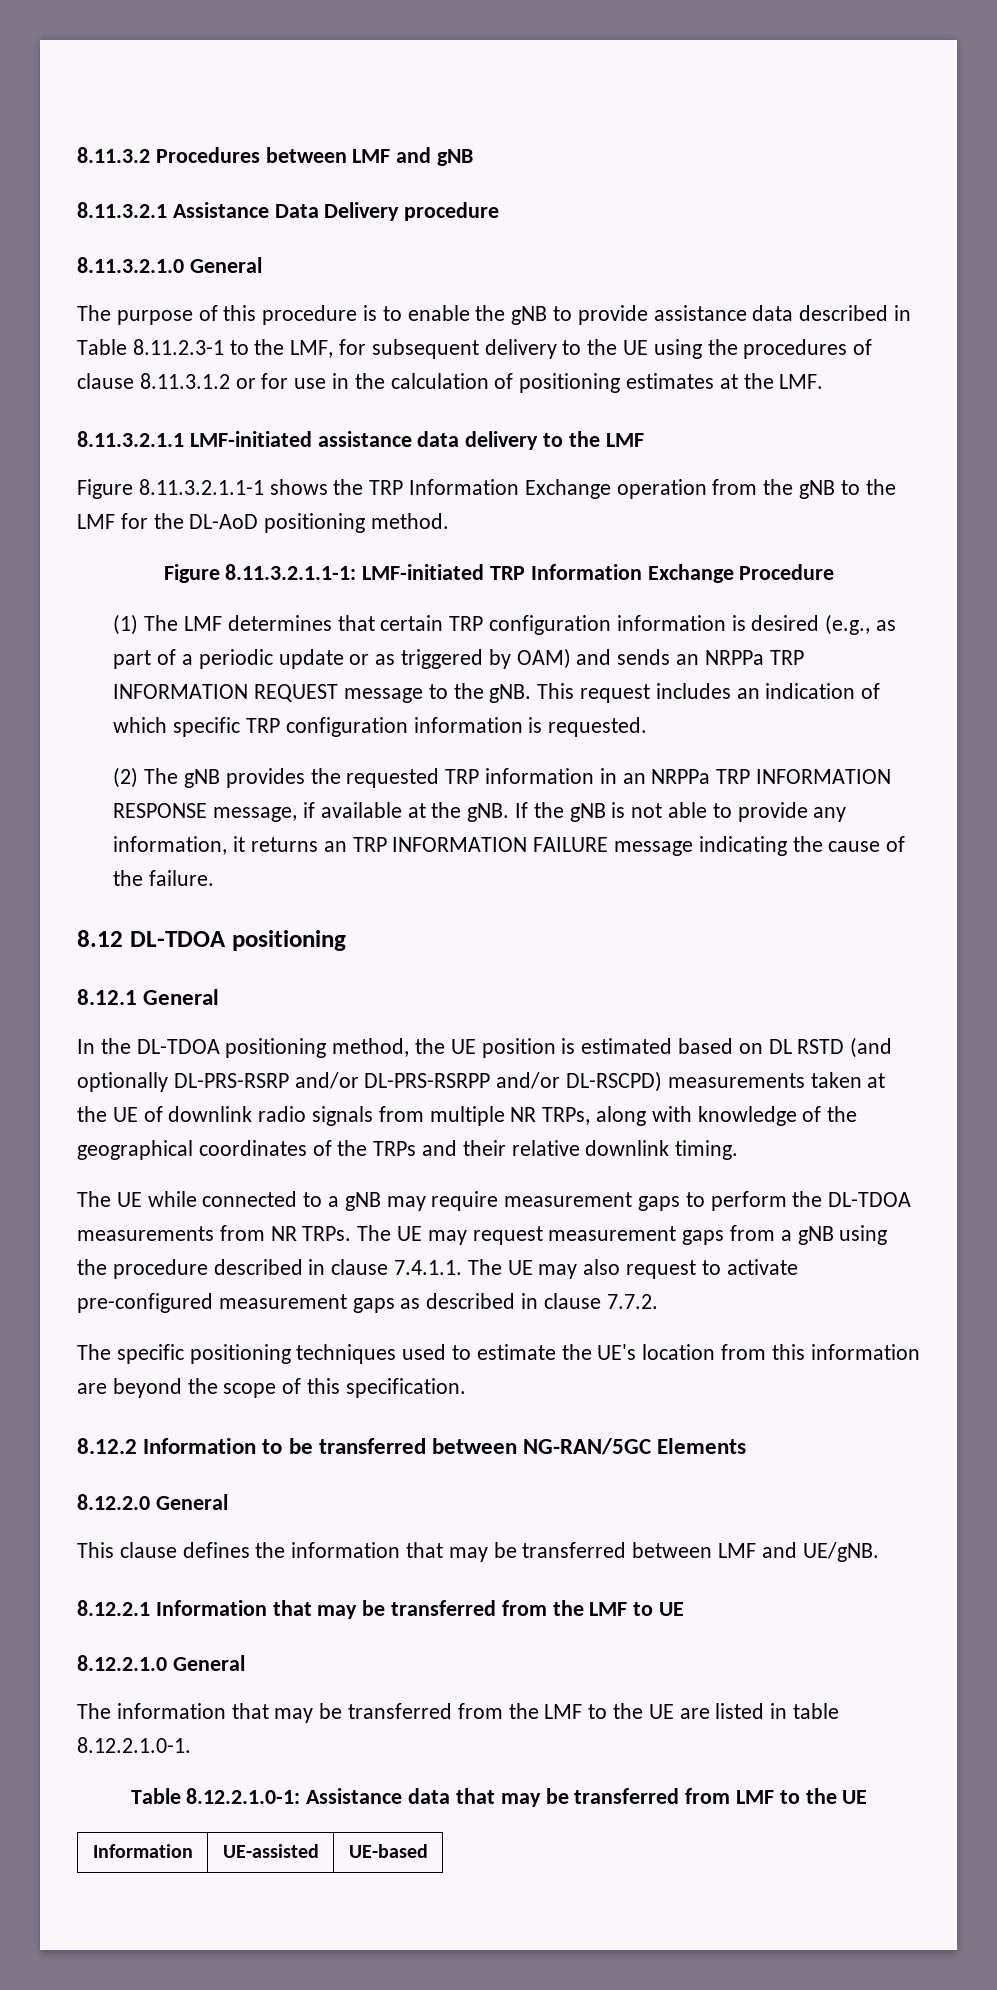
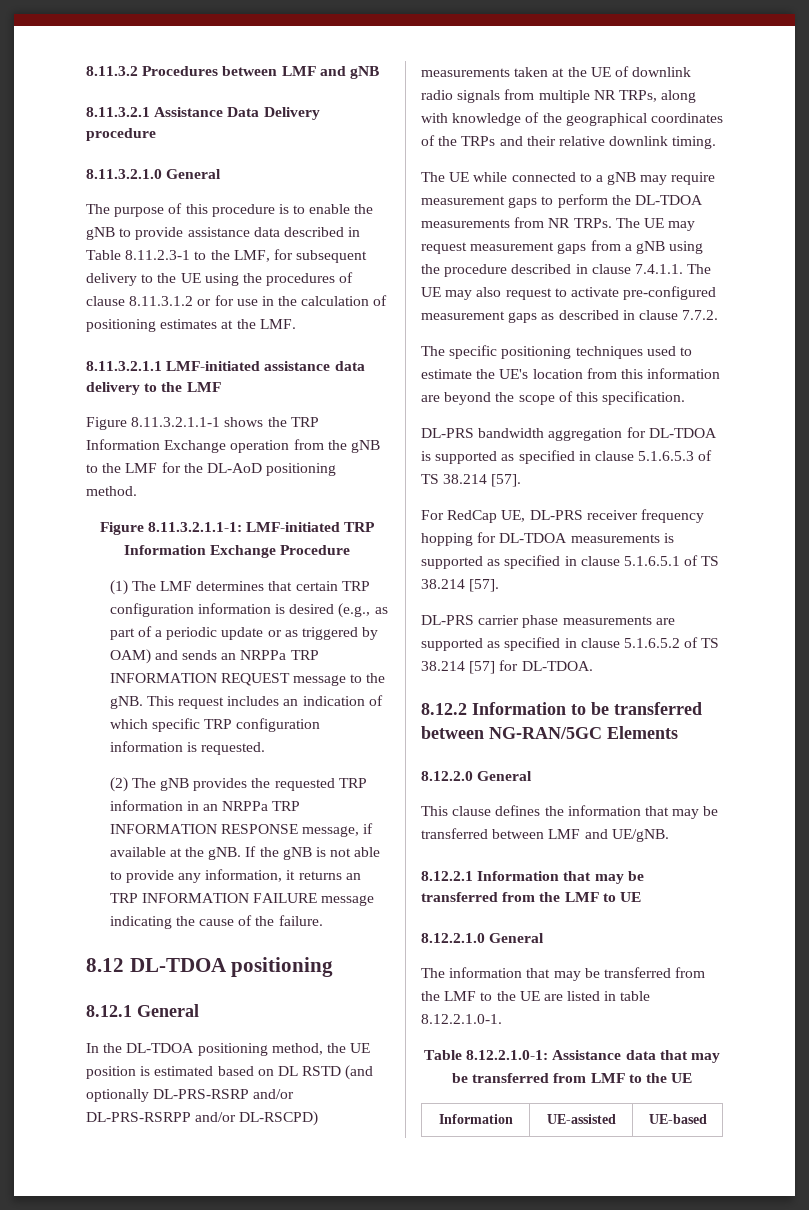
(466, 1388) none -> [421,427,717,441] [421,450,713,464] [421,474,522,487] [421,509,704,523] [421,532,674,546] [421,555,720,569] [421,579,500,592] [421,615,675,628] [421,637,720,651] [421,660,593,674] // DL-PRS bandwidth aggregation for DL-TDOA is supported as specified in clause 5.1.6.5.3 of TS 38.214 [57]. // For RedCap UE, DL-PRS receiver frequency hopping for DL-TDOA measurements is supported as specified in clause 5.1.6.5.1 of TS 38.214 [57]. // DL-PRS carrier phase measurements are supported as specified in clause 5.1.6.5.2 of TS 38.214 [57] for DL-TDOA.

